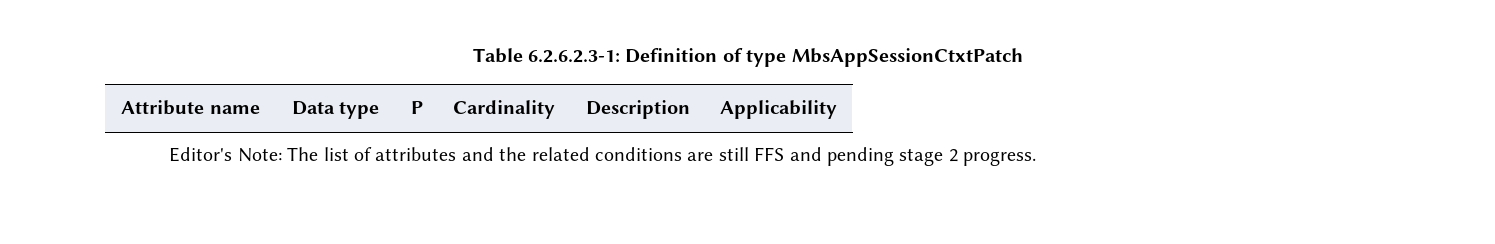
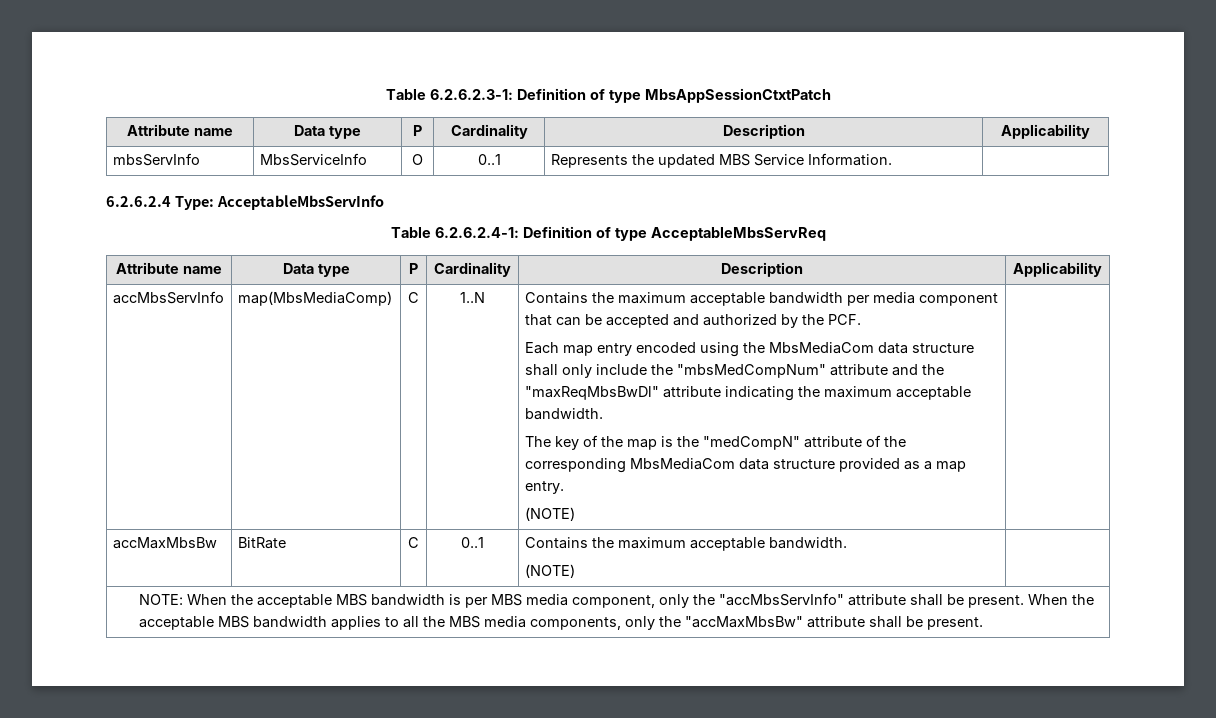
[169,147,1037,166] // Editor's Note: The list of attributes and the related conditions are still FFS and pending stage 2 progress. -> [112,153,200,166] [259,153,367,166] [412,154,423,165] [477,154,501,165] [550,153,892,168] [106,195,384,210] [390,226,826,241] [116,262,222,274] [282,263,350,277] [409,263,418,274] [433,262,511,277] [721,262,803,277] [1013,262,1102,277] [112,291,224,304] [237,291,392,306] [408,292,419,303] [459,292,485,303] [524,292,998,306] [524,314,861,328] [524,342,974,357] [524,364,944,378] [524,386,971,401] [524,408,603,420] [524,435,906,450] [524,458,966,473] [524,481,564,494] [524,507,575,521] [112,537,217,549] [237,537,286,549] [408,537,419,548] [460,537,484,548] [524,537,847,551] [524,564,575,578] [138,593,1094,608] [138,616,983,630] // mbsServInfo | MbsServiceInfo | O | 0..1 | Represents the updated MBS Service Information. | // 6.2.6.2.4 Type: AcceptableMbsServInfo // Table 6.2.6.2.4-1: Definition of type AcceptableMbsServReq // Attribute name | Data type | P | Cardinality | Description | Applicability // accMbsServInfo | map(MbsMediaComp) | C | 1..N | Contains the maximum acceptable bandwidth per media component that can be accepted and authorized by the PCF. // Each map entry encoded using the MbsMediaCom data structure shall only include the "mbsMedCompNum" attribute and the "maxReqMbsBwDl" attribute indicating the maximum acceptable bandwidth. // The key of the map is the "medCompN" attribute of the corresponding MbsMediaCom data structure provided as a map entry. // (NOTE) | // accMaxMbsBw | BitRate | C | 0..1 | Contains the maximum acceptable bandwidth. // (NOTE) | // NOTE: When the acceptable MBS bandwidth is per MBS media component, only the "accMbsServInfo" attribute shall be present. When the acceptable MBS bandwidth applies to all the MBS media components, only the "accMaxMbsBw" attribute shall be present.

